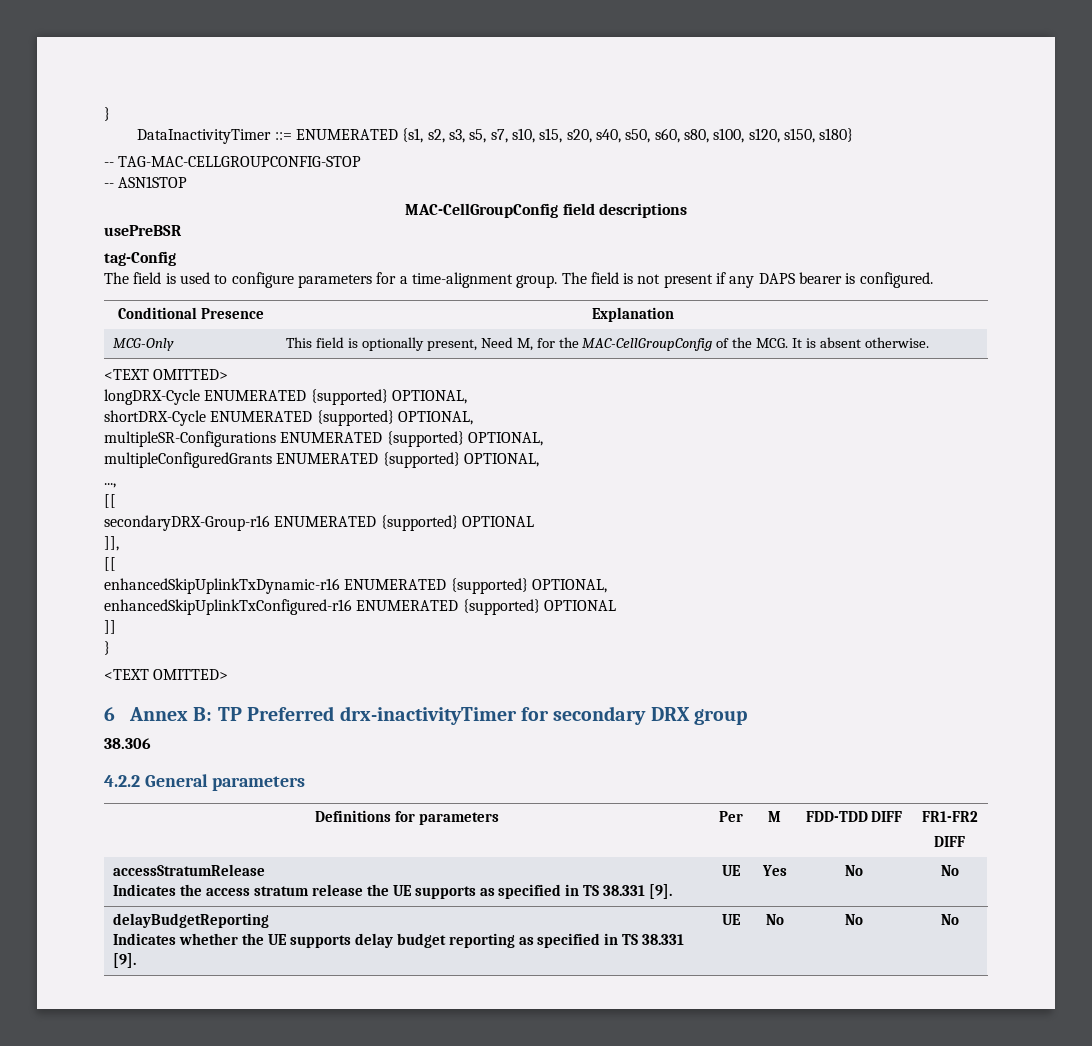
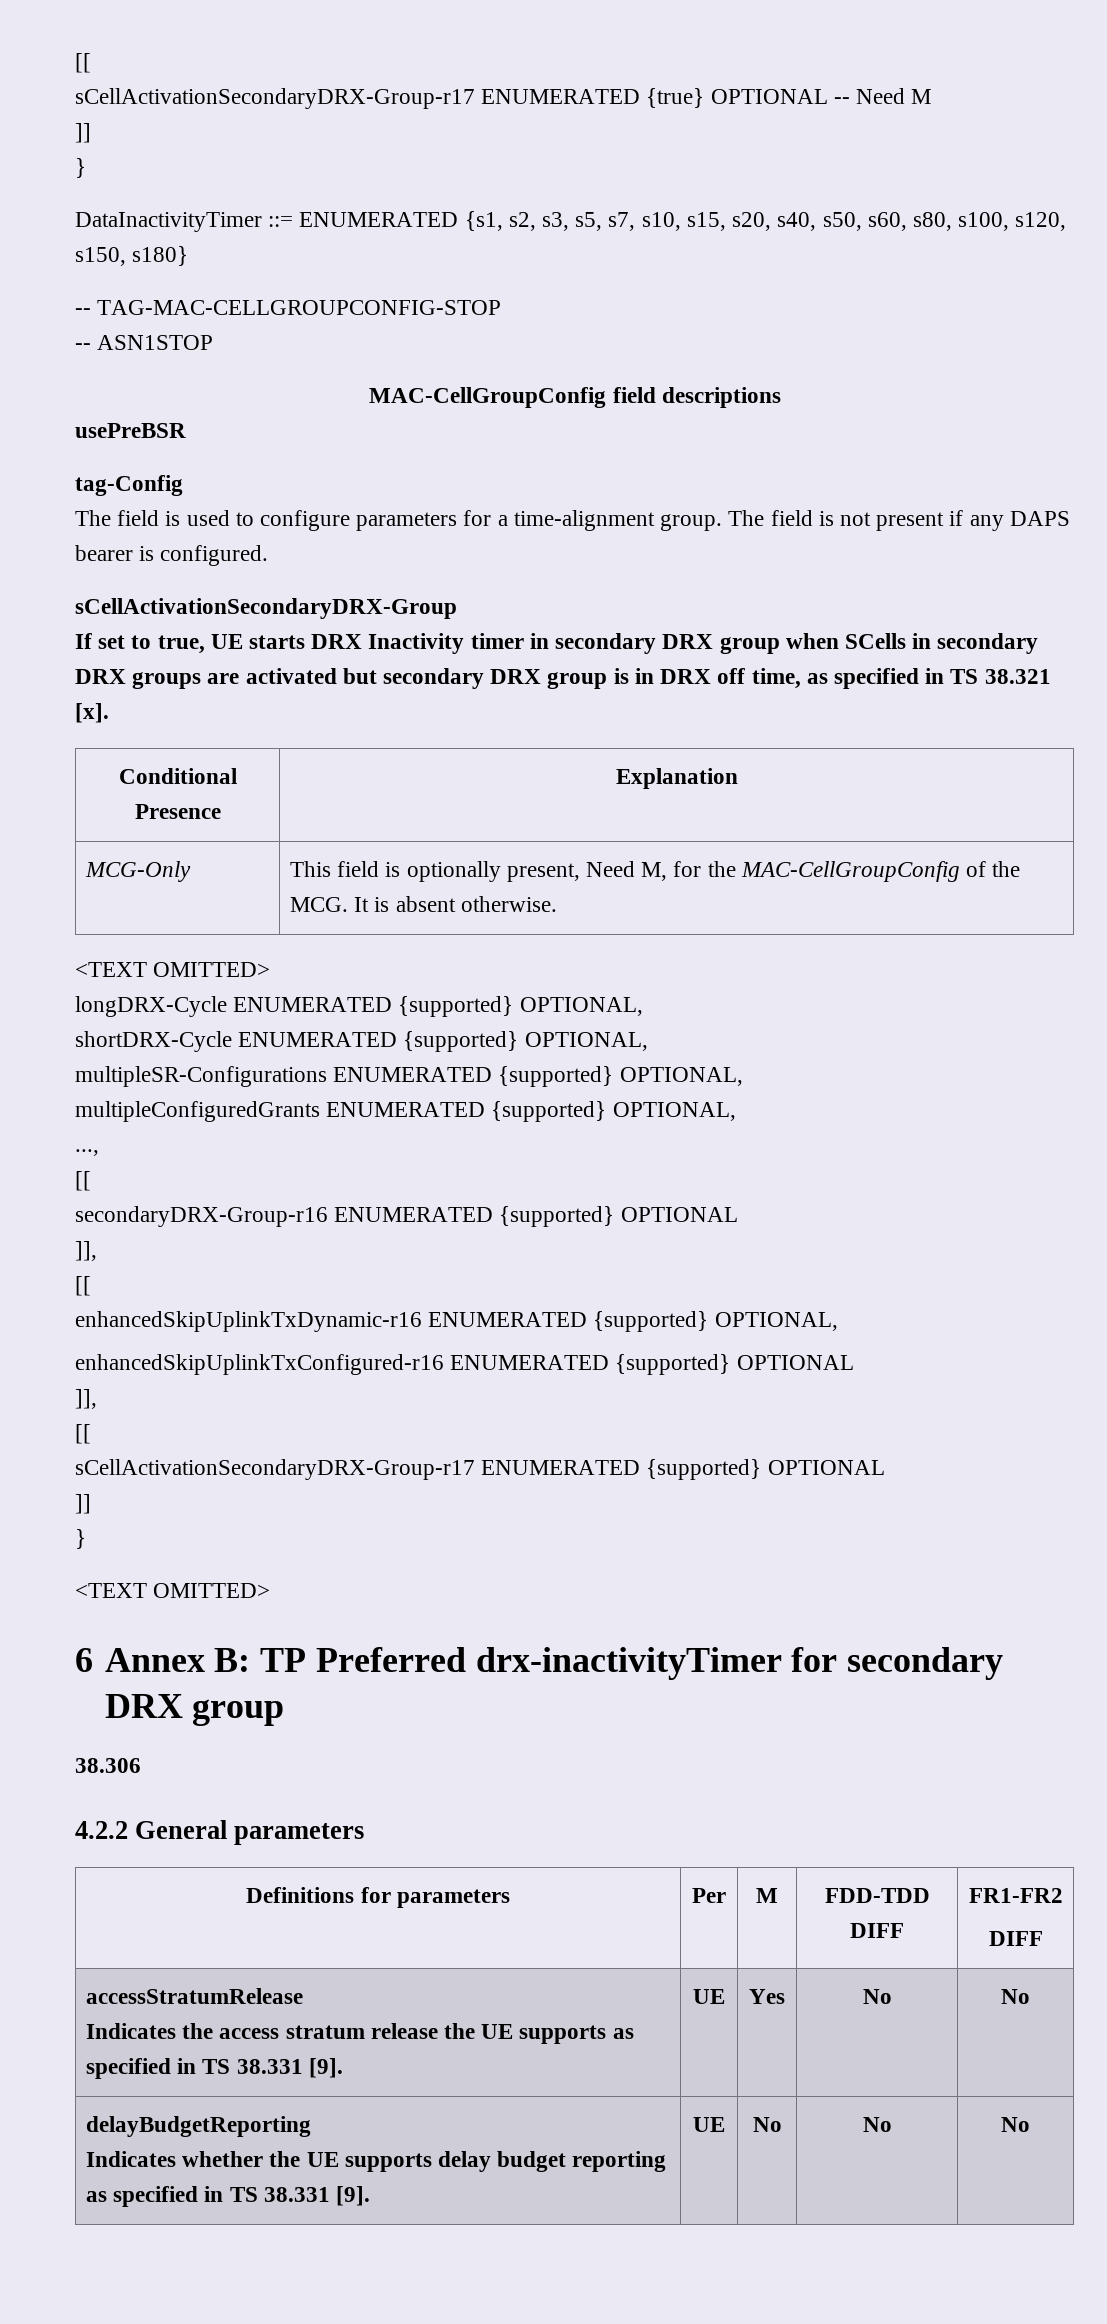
(104, 114) none -> [75,53,91,73] [75,88,932,109] [75,123,91,143] [[ // sCellActivationSecondaryDRX-Group-r17 ENUMERATED {true} OPTIONAL -- Need M // ]] //
(933, 280) none -> [75,598,457,619] [75,633,1039,654] [75,668,1051,689] [75,703,109,723] // sCellActivationSecondaryDRX-Group // If set to true, UE starts DRX Inactivity timer in secondary DRX group when SCells in secondary DRX groups are activated but secondary DRX group is in DRX off time, as specified in TS 38.321 [x].
(616, 605) none -> [75,1389,97,1409] [75,1424,91,1444] [75,1459,885,1480] // ]], // [[ // sCellActivationSecondaryDRX-Group-r17 ENUMERATED {supported} OPTIONAL

